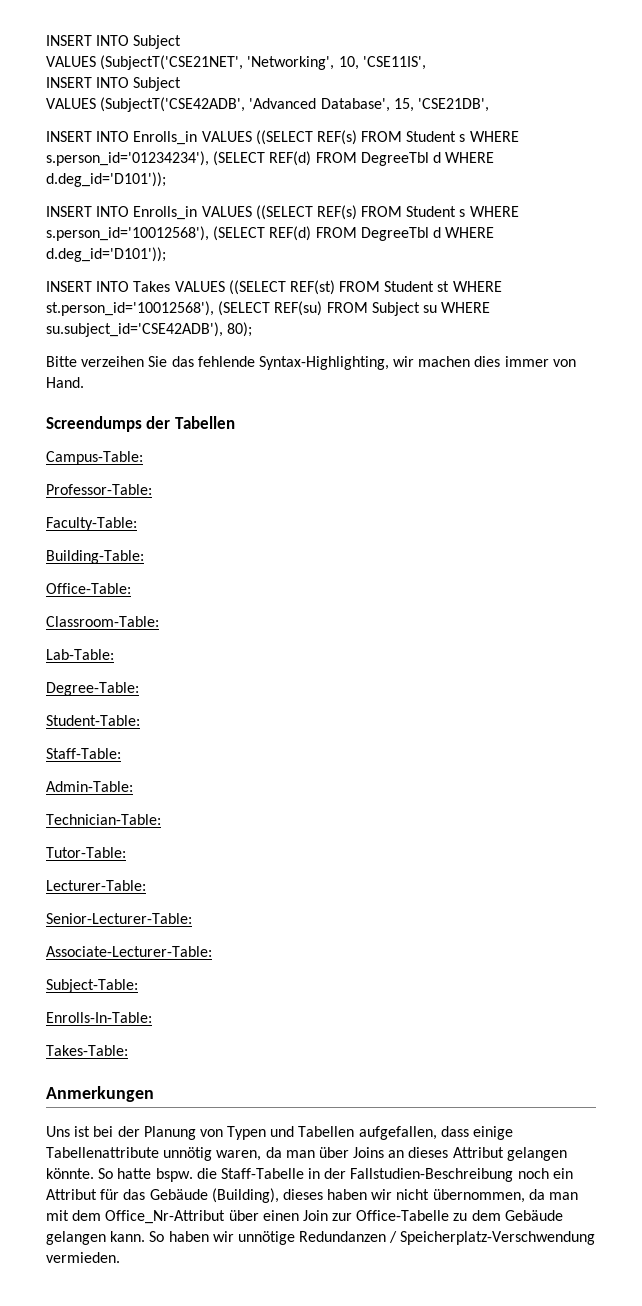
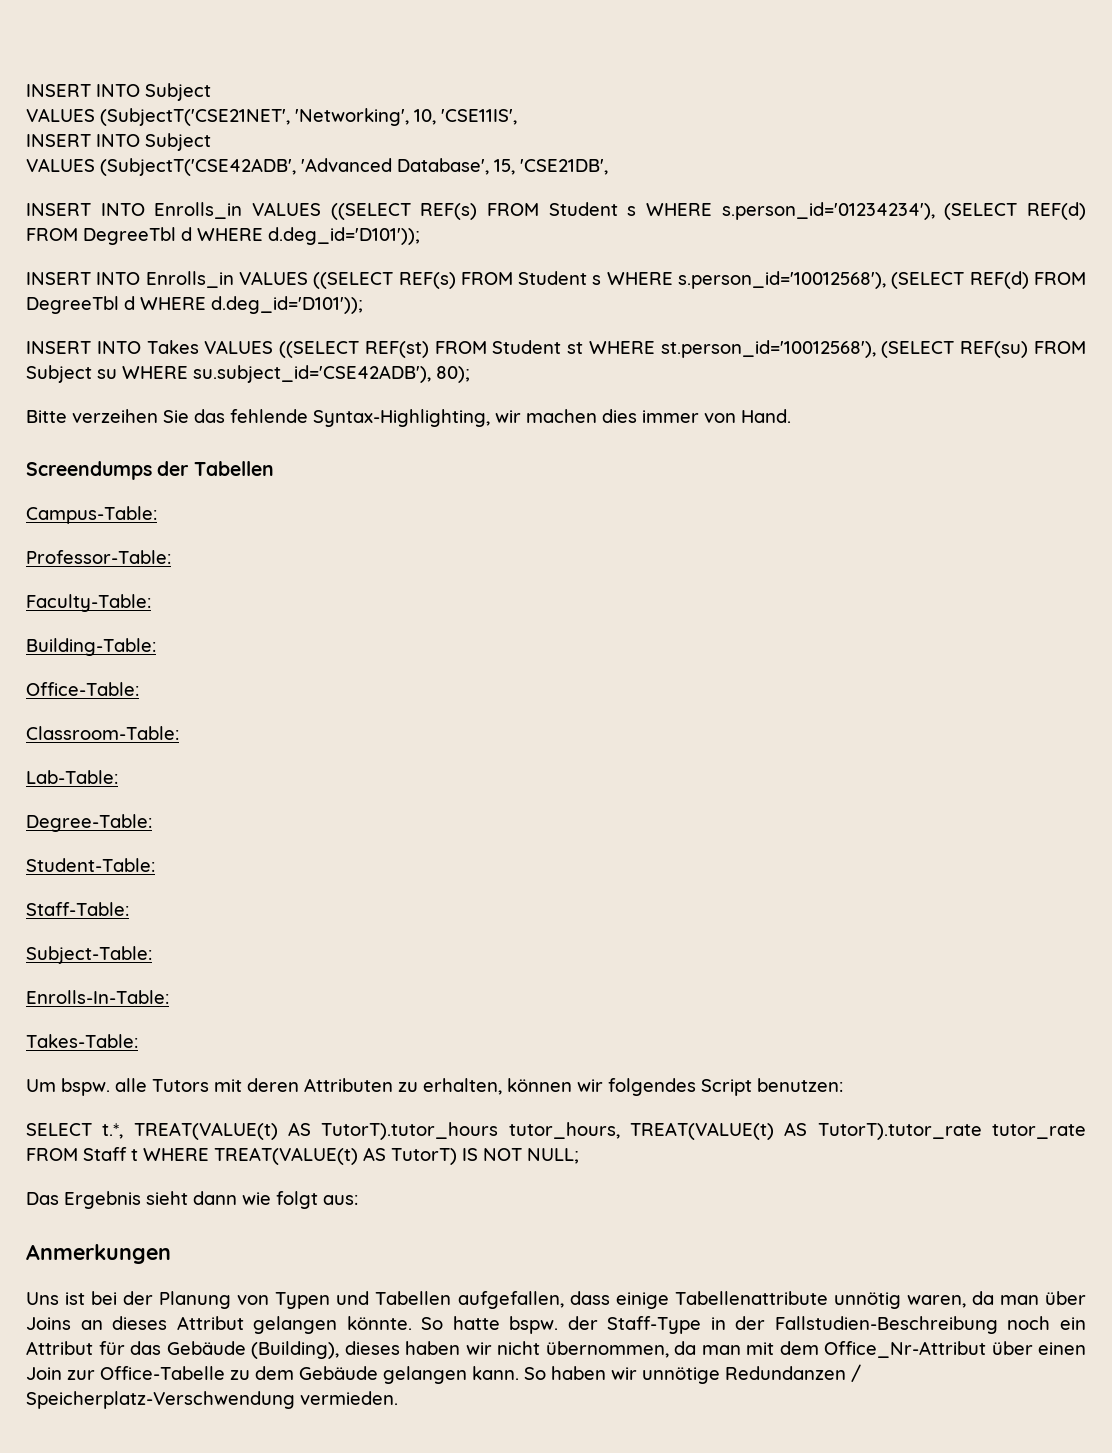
[46,781,133,792] [46,814,161,825] [46,847,126,858] [46,880,146,891] [46,913,192,924] [46,946,212,957] [46,979,138,993] [46,1012,152,1023] [46,1045,128,1056] Admin-Table: // Technician-Table: // Tutor-Table: // Lecturer-Table: // Senior-Lecturer-Table: // Associate-Lecturer-Table: // Subject-Table: // Enrolls-In-Table: // Takes-Table: -> [26,946,152,964] [26,990,169,1004] [26,1034,138,1048] [26,1078,843,1096] [26,1122,1086,1140] [26,1147,579,1165] [26,1191,358,1209] Subject-Table: // Enrolls-In-Table: // Takes-Table: // Um bspw. alle Tutors mit deren Attributen zu erhalten, können wir folgendes Script benutzen: // SELECT t.*, TREAT(VALUE(t) AS TutorT).tutor_hours tutor_hours, TREAT(VALUE(t) AS TutorT).tutor_rate tutor_rate FROM Staff t WHERE TREAT(VALUE(t) AS TutorT) IS NOT NULL; // Das Ergebnis sieht dann wie folgt aus:
[196,1168,304,1179] die Staff-Tabelle -> [567,1316,702,1334] der Staff-Type

